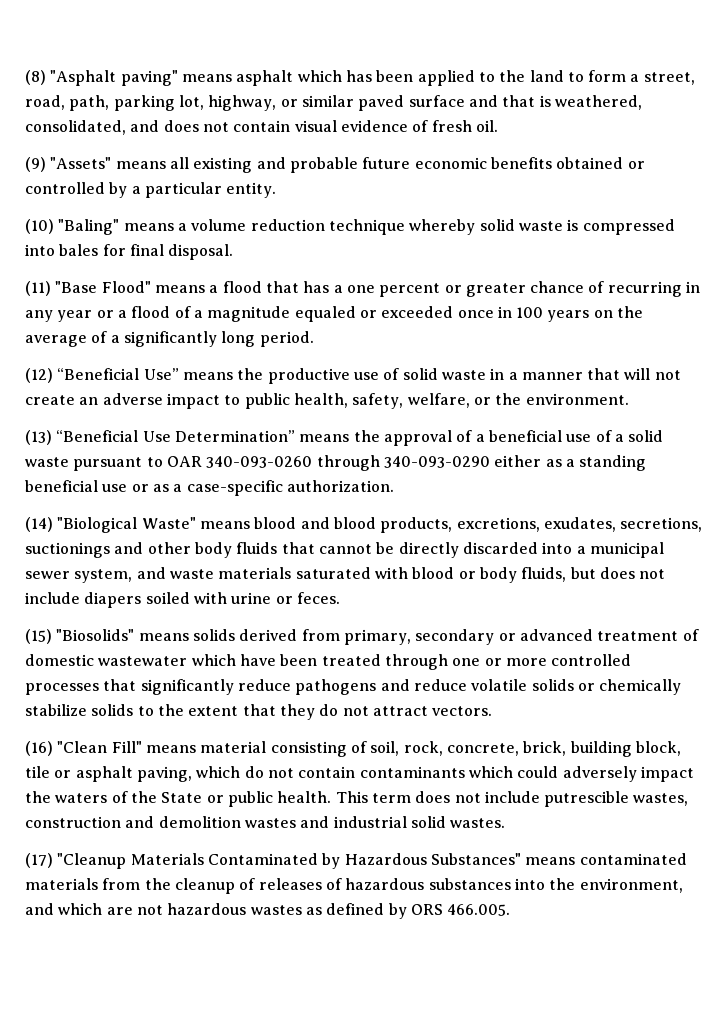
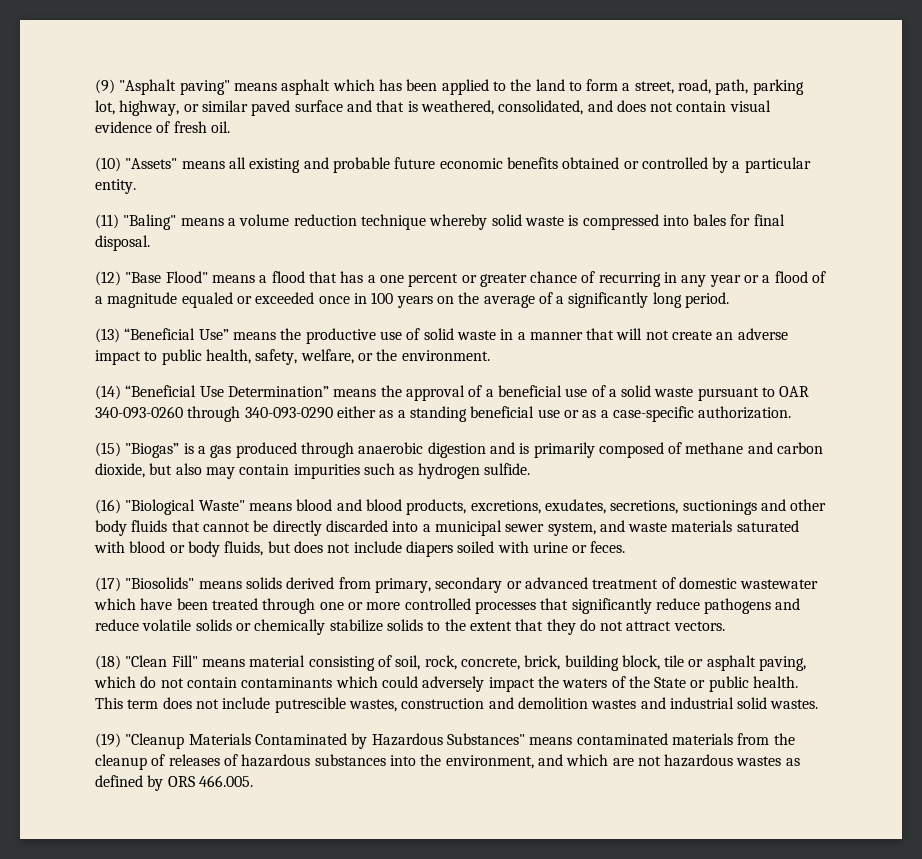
[25,70,46,85] (8) -> [95,79,115,94] (9)
[25,157,46,172] (9) -> [95,157,121,172] (10)
[25,219,54,234] (10) -> [95,214,119,229] (11)
[25,281,51,296] (11) -> [95,271,121,286] (12)
[25,368,53,383] (12) -> [95,328,120,343] (13)
[25,430,52,445] (13) -> [95,385,121,400] (14)
[25,517,53,532] (14) -> [95,442,824,458] [95,463,530,479] [95,499,121,514] (15) "Biogas” is a gas produced through anaerobic digestion and is primarily composed of methane and carbon dioxide, but also may contain impurities such as hydrogen sulfide. // (16)
[25,629,52,644] (15) -> [95,577,121,592] (17)
[25,741,53,756] (16) -> [95,655,121,670] (18)
[25,853,53,868] (17) -> [95,733,121,748] (19)

